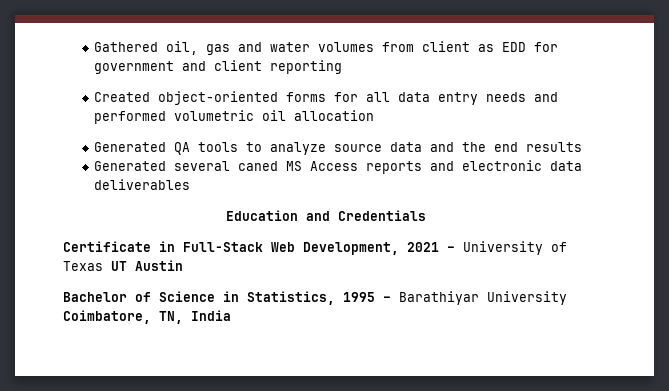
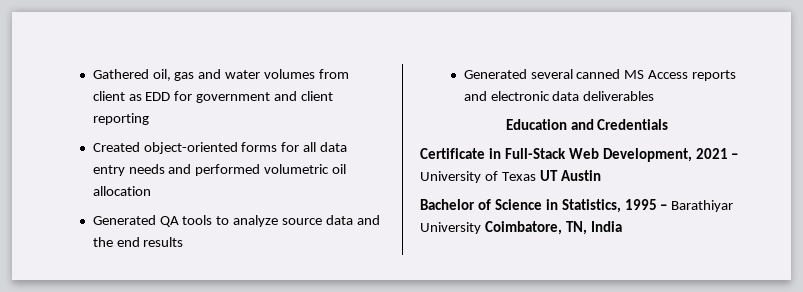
[238,161,279,171] caned -> [576,69,621,79] canned

